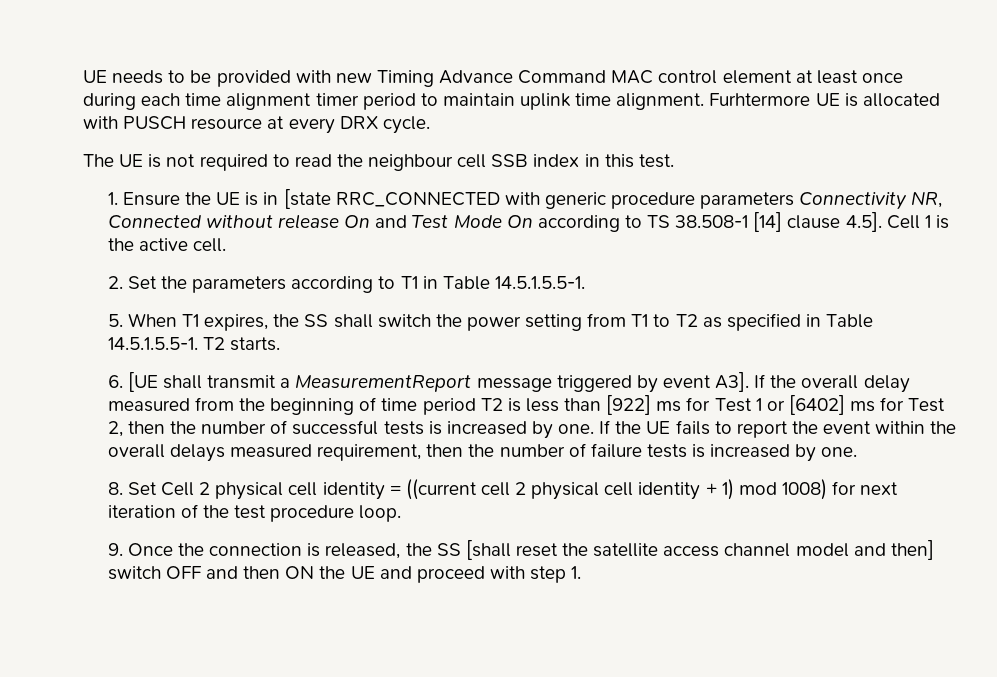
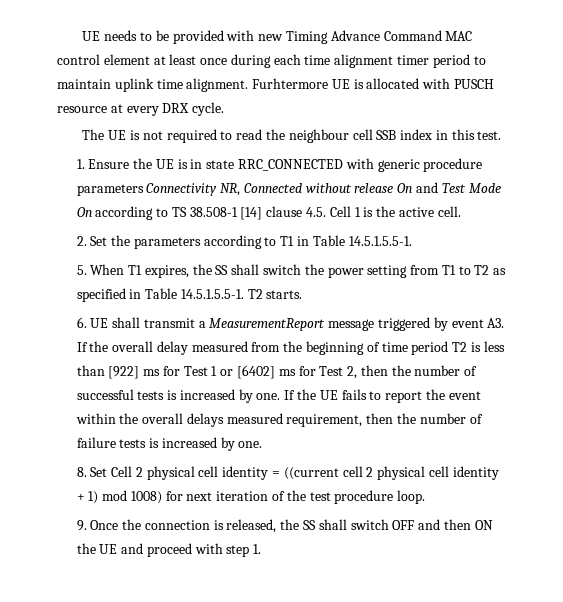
[283,189,331,209] [state -> [206,160,235,169] state
[845,212,882,232] 4.5]. -> [306,207,327,217] 4.5.
[127,372,158,392] [UE -> [90,318,109,328] UE
[715,372,750,392] A3]. -> [487,318,505,328] A3.
[465,540,934,560] [shall reset the satellite access channel model and then] -> [318,519,347,530] shall

